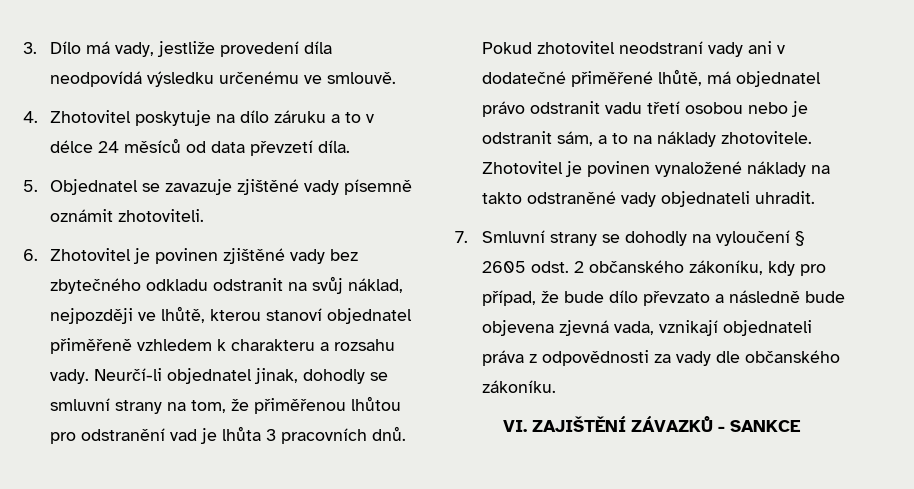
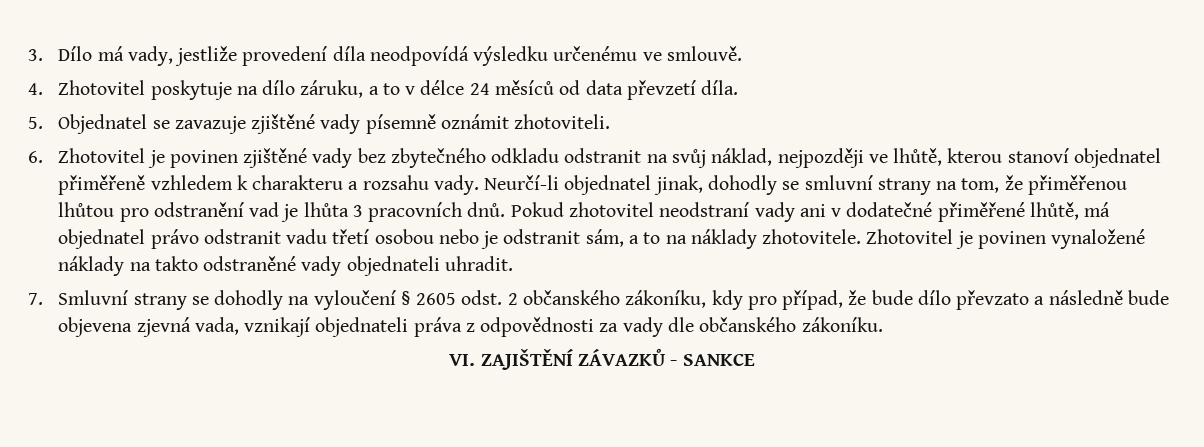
[273,110,326,123] záruku -> [300,80,364,98] záruku,

